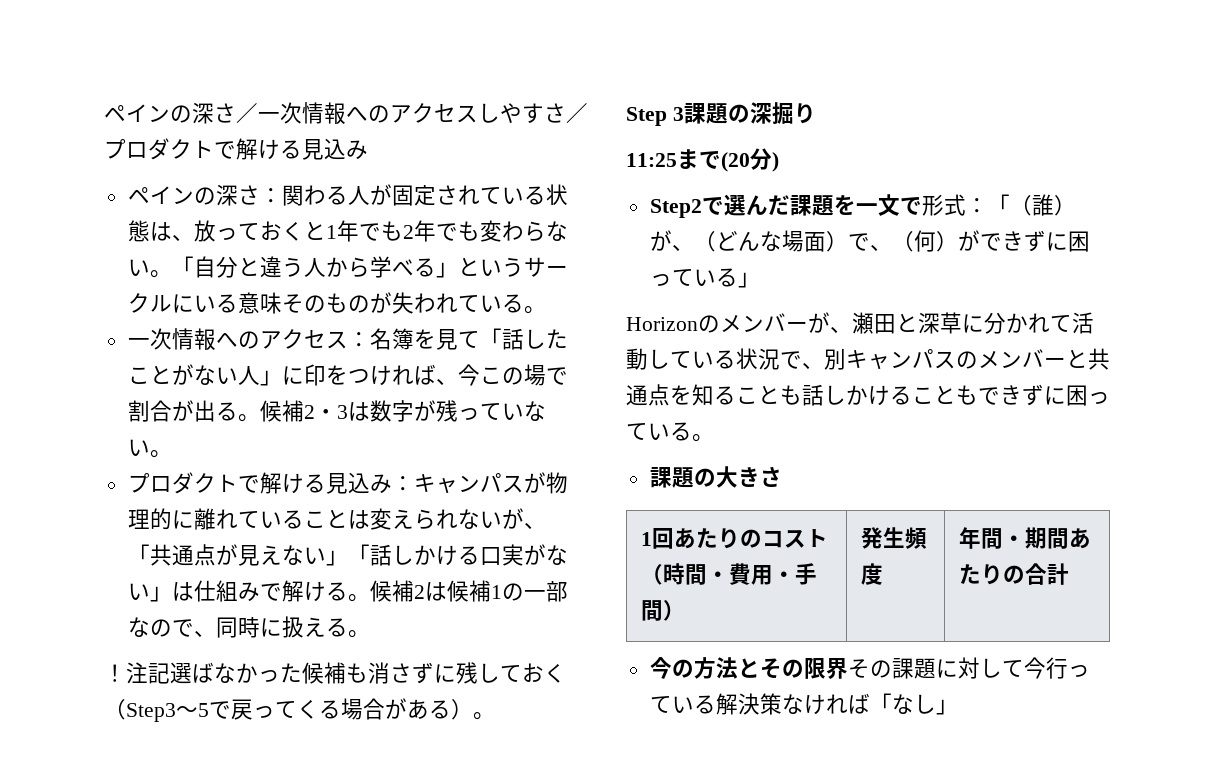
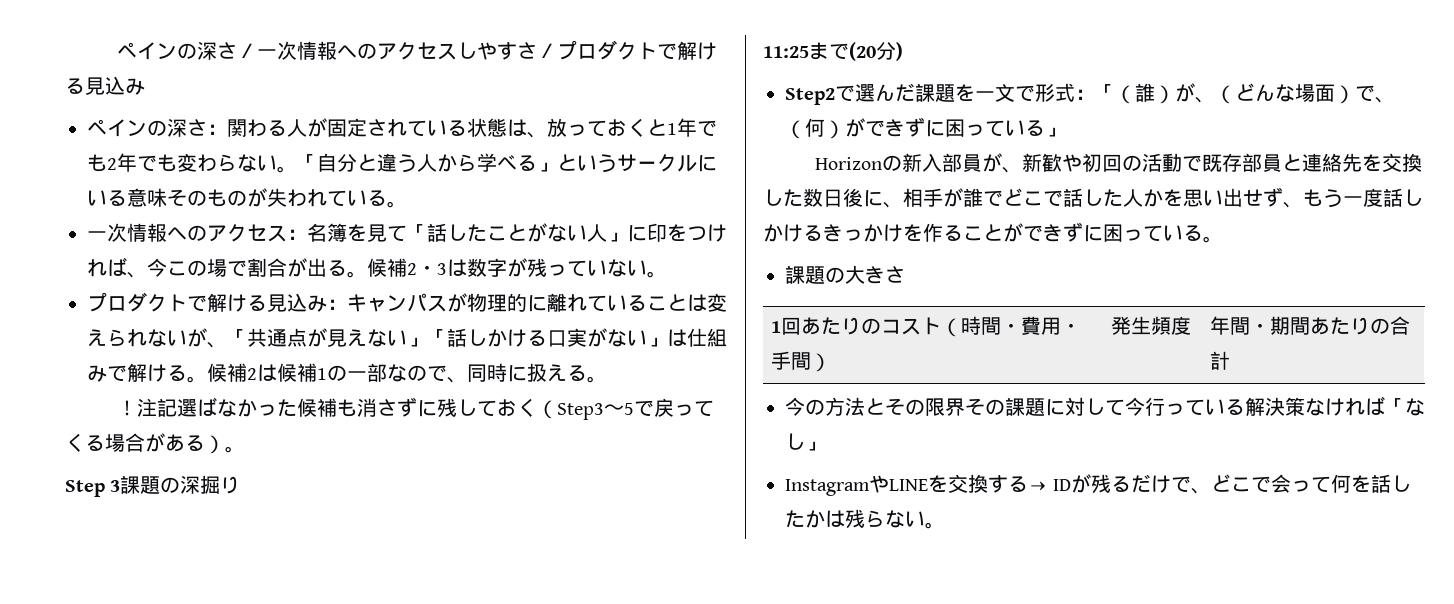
[720,312,1094,334] [626,348,1110,370] [626,384,978,406] メンバーが、瀬田と深草に分かれて活動している状況で、別キャンパスのメンバーと共通点を知ることも話しかけることも -> [901,153,1422,173] [763,187,1423,208] [763,223,1023,242] 新入部員が、新歓や初回の活動で既存部員と連絡先を交換した数日後に、相手が誰でどこで話した人かを思い出せず、もう一度話しかけるきっかけを作ることが
(958, 707) none -> [785,474,1412,496] [785,509,945,529] // InstagramやLINEを交換する→ IDが残るだけで、どこで会って何を話したかは残らない。

